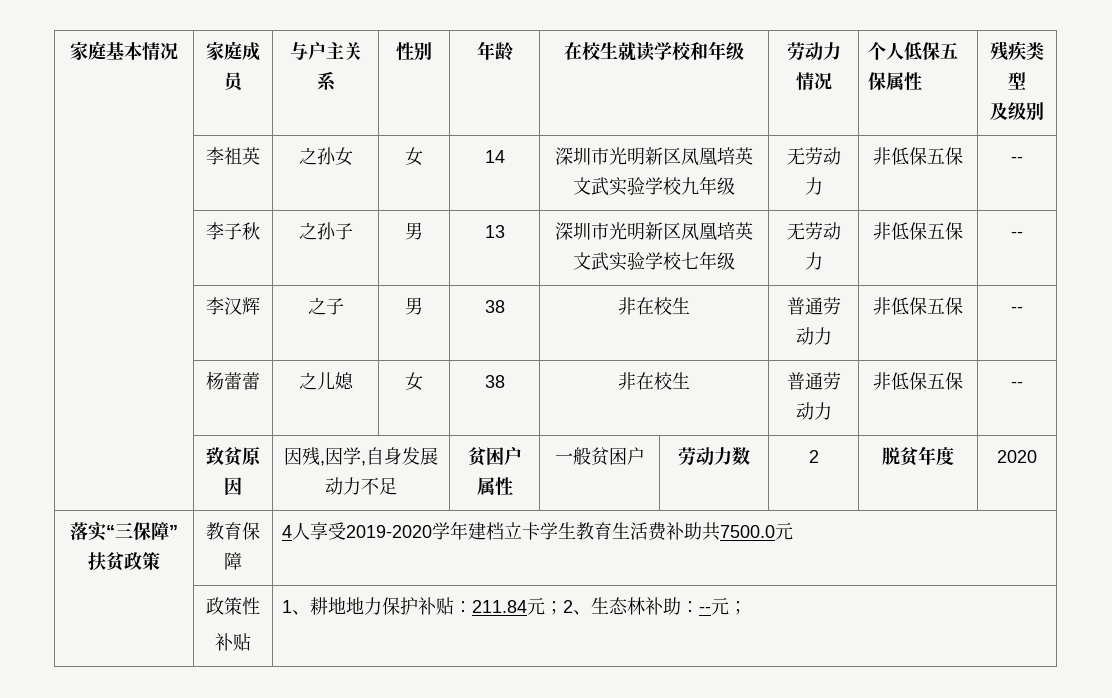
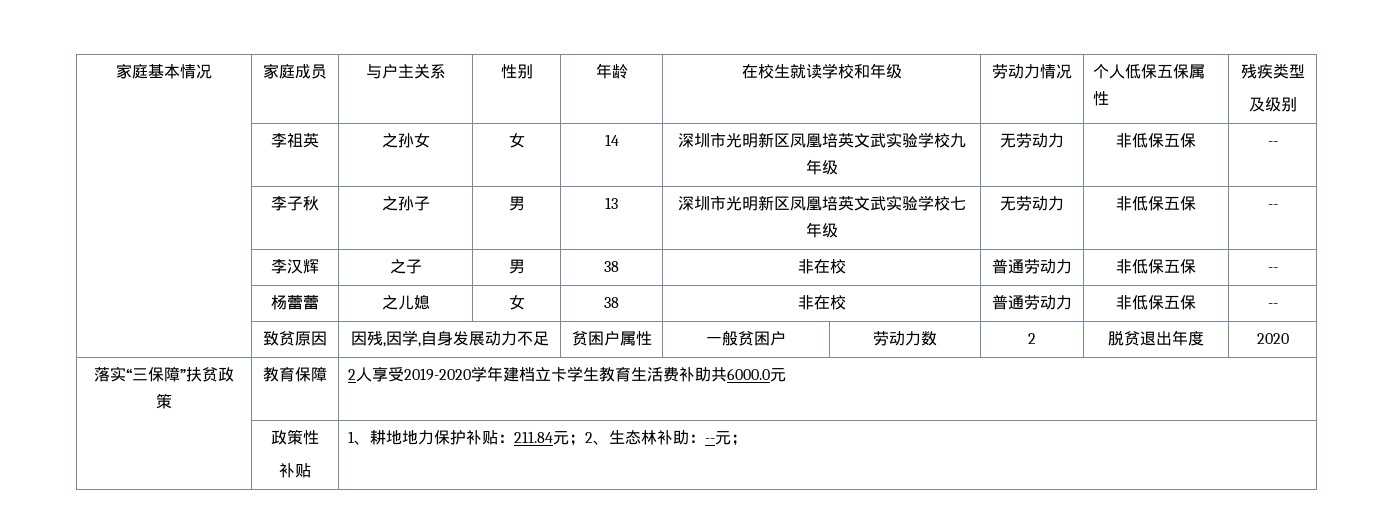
[672,297,690,314] 生 -> (846, 266) none
[672,372,690,389] 生 -> (846, 302) none
(918, 456) none -> [1140,331,1172,346] 退出
[281,525,292,538] 4 -> [348,369,357,380] 2
[719,525,775,538] 7500.0 -> [727,368,771,380] 6000.0

